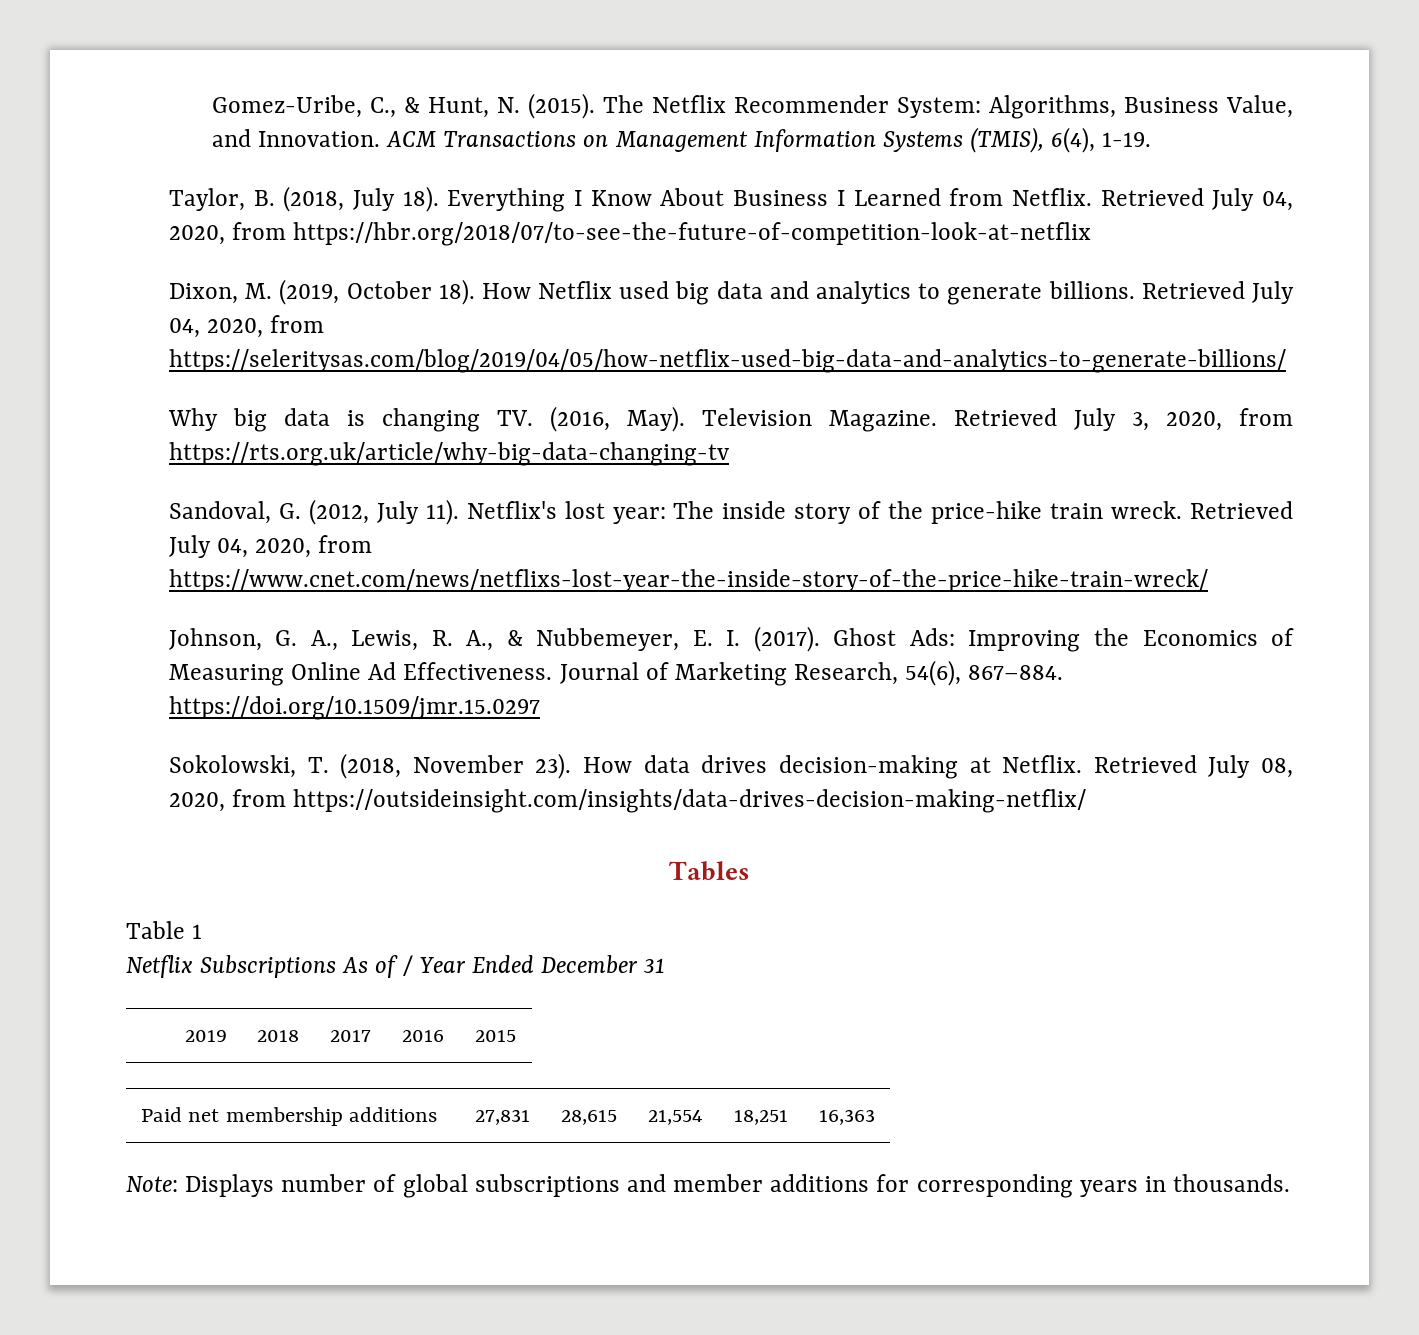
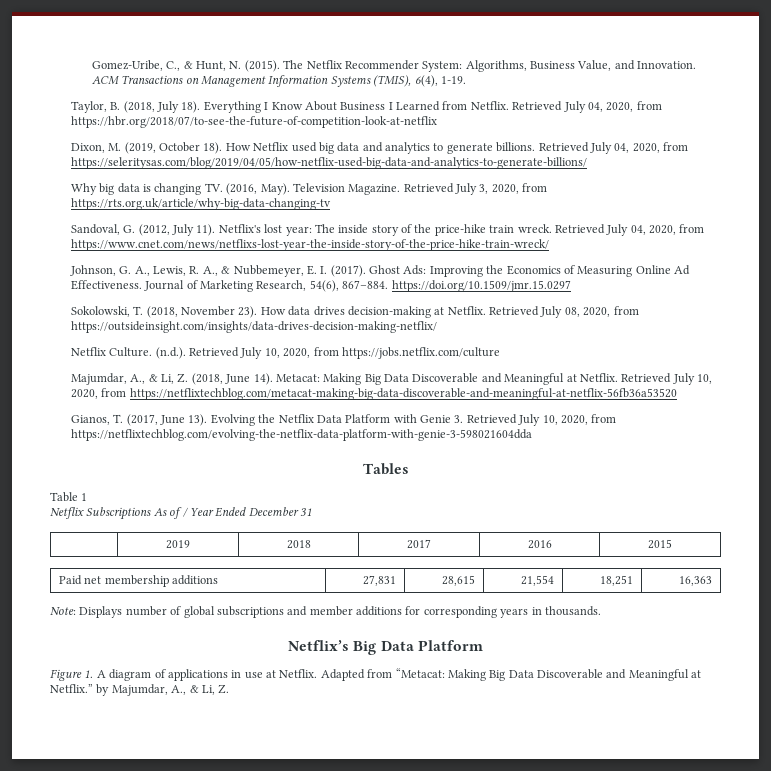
(1087, 801) none -> [70,347,500,359] [70,373,713,385] [70,388,677,400] [70,414,617,426] [70,429,532,441] // Netflix Culture. (n.d.). Retrieved July 10, 2020, from https://jobs.netflix.com/culture // Majumdar, A., & Li, Z. (2018, June 14). Metacat: Making Big Data Discoverable and Meaningful at Netflix. Retrieved July 10, 2020, from https://netflixtechblog.com/metacat-making-big-data-discoverable-and-meaningful-at-netflix-56fb36a53520 // Gianos, T. (2017, June 13). Evolving the Netflix Data Platform with Genie 3. Retrieved July 10, 2020, from https://netflixtechblog.com/evolving-the-netflix-data-platform-with-genie-3-598021604dda
(1291, 1183) none -> [288,640,483,655] [50,668,702,681] [50,684,230,696] // Netflix’s Big Data Platform // Figure 1. A diagram of applications in use at Netflix. Adapted from “Metacat: Making Big Data Discoverable and Meaningful at Netflix.” by Majumdar, A., & Li, Z.

